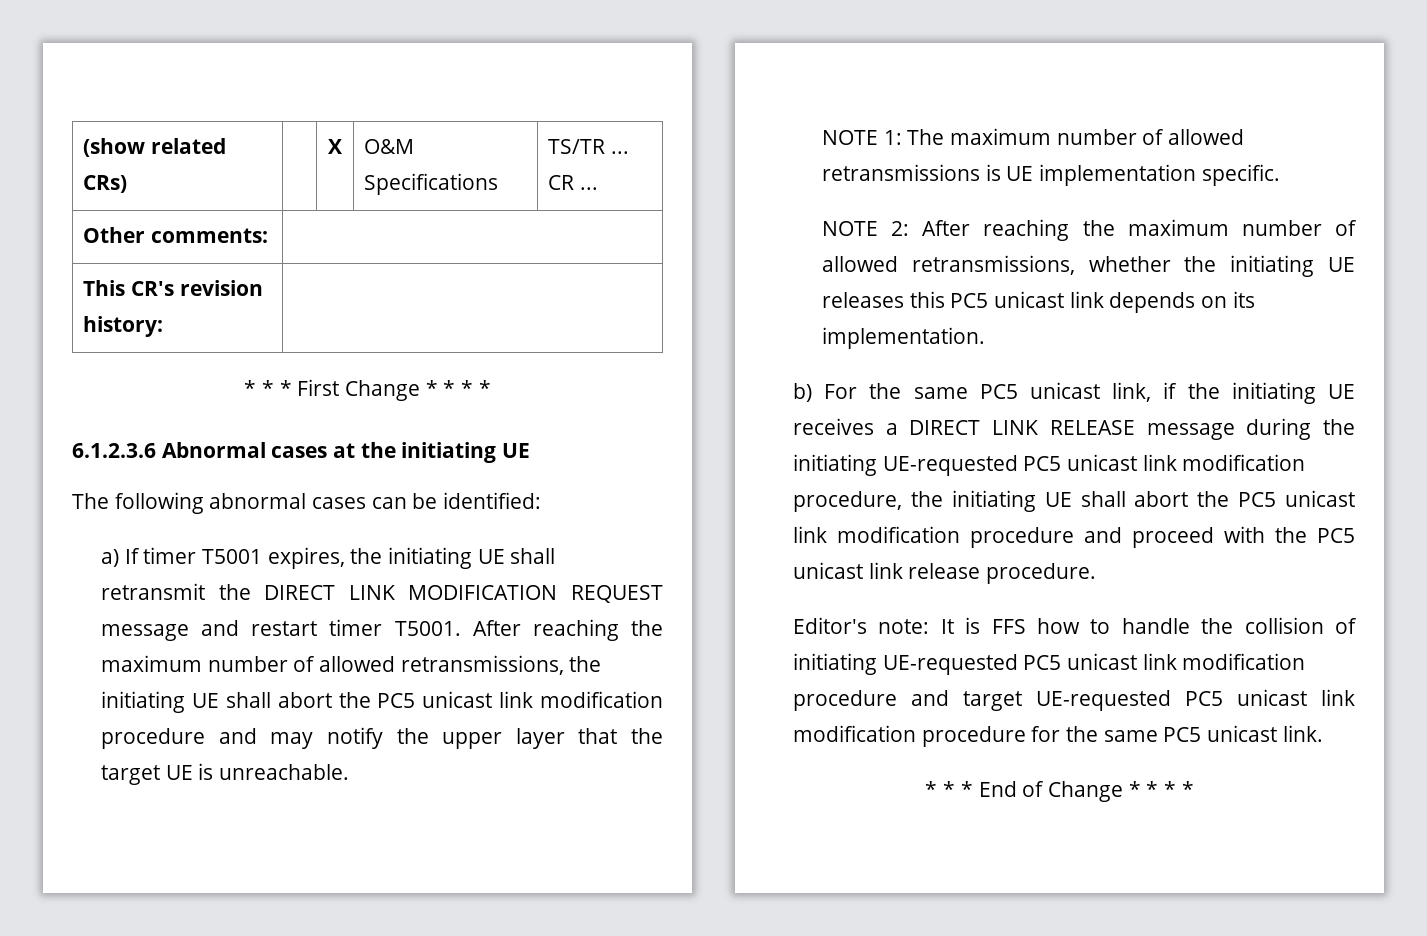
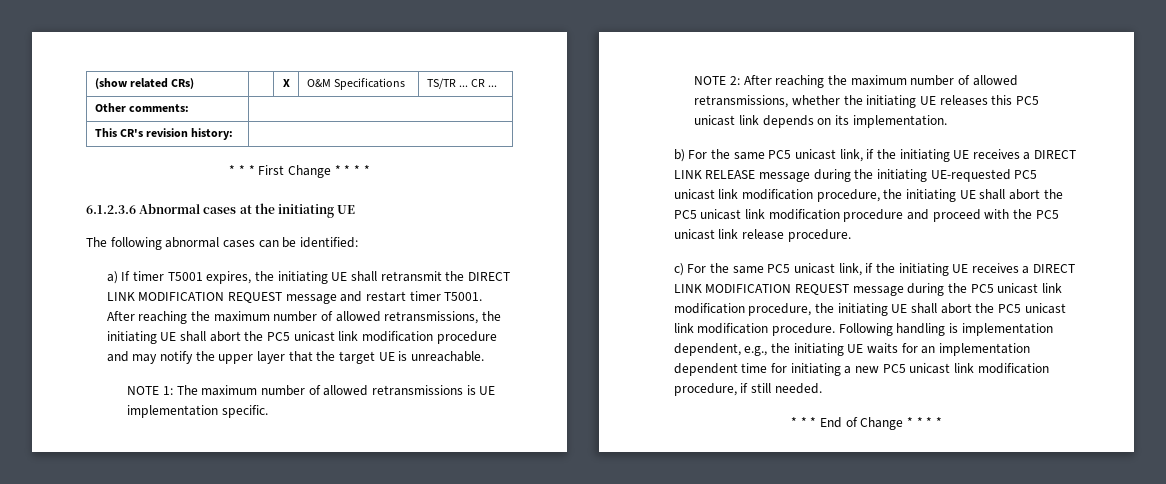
[792,617,1357,634] [792,653,1306,675] [792,689,1355,711] [792,725,1323,747] Editor's note: It is FFS how to handle the collision of initiating UE-requested PC5 unicast link modification procedure and target UE-requested PC5 unicast link modification procedure for the same PC5 unicast link. -> [673,263,1076,276] [673,283,1062,296] [673,303,1066,316] [673,323,1053,336] [673,343,1030,356] [673,363,1049,376] [673,383,822,396] c) For the same PC5 unicast link, if the initiating UE receives a DIRECT LINK MODIFICATION REQUEST message during the PC5 unicast link modification procedure, the initiating UE shall abort the PC5 unicast link modification procedure. Following handling is implementation dependent, e.g., the initiating UE waits for an implementation dependent time for initiating a new PC5 unicast link modification procedure, if still needed.

